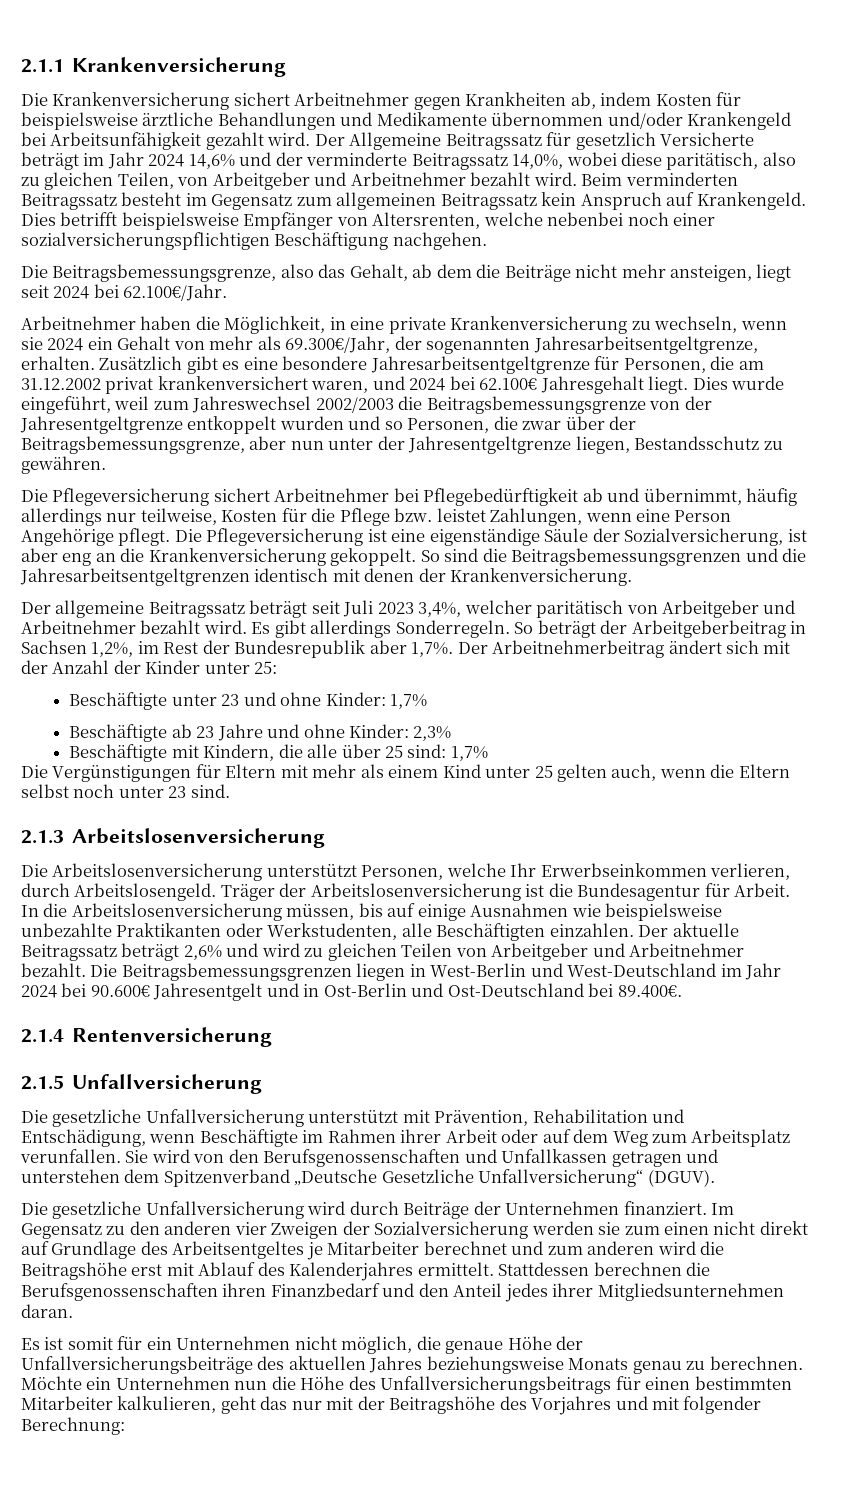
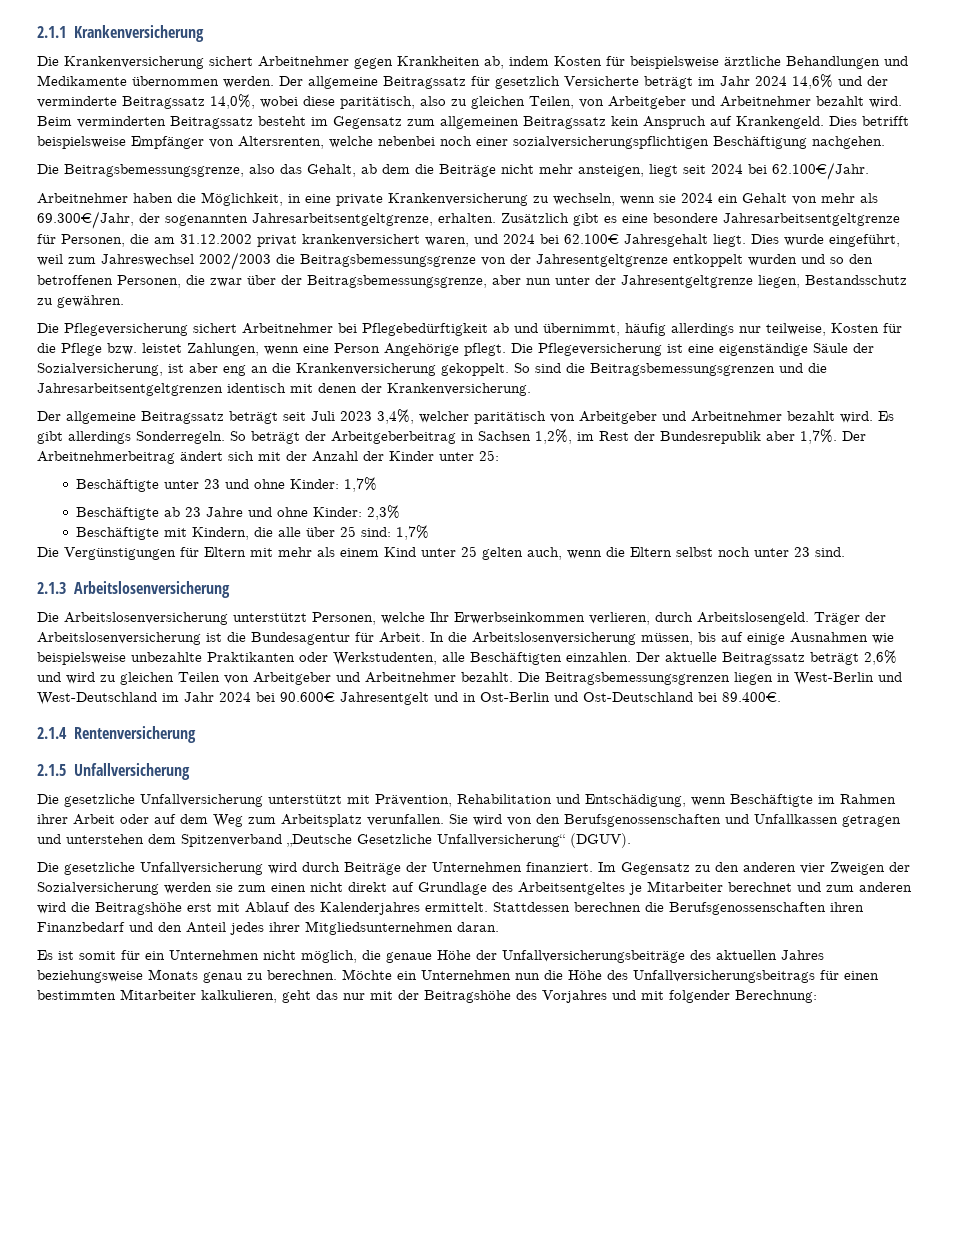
[607,112,792,130] [21,132,442,150] und/oder Krankengeld bei Arbeitsunfähigkeit gezahlt wird. Der Allgemeine -> [223,76,378,89] werden. Der allgemeine
(403, 425) none -> [849,254,873,264] [37,275,113,285] den betroffenen

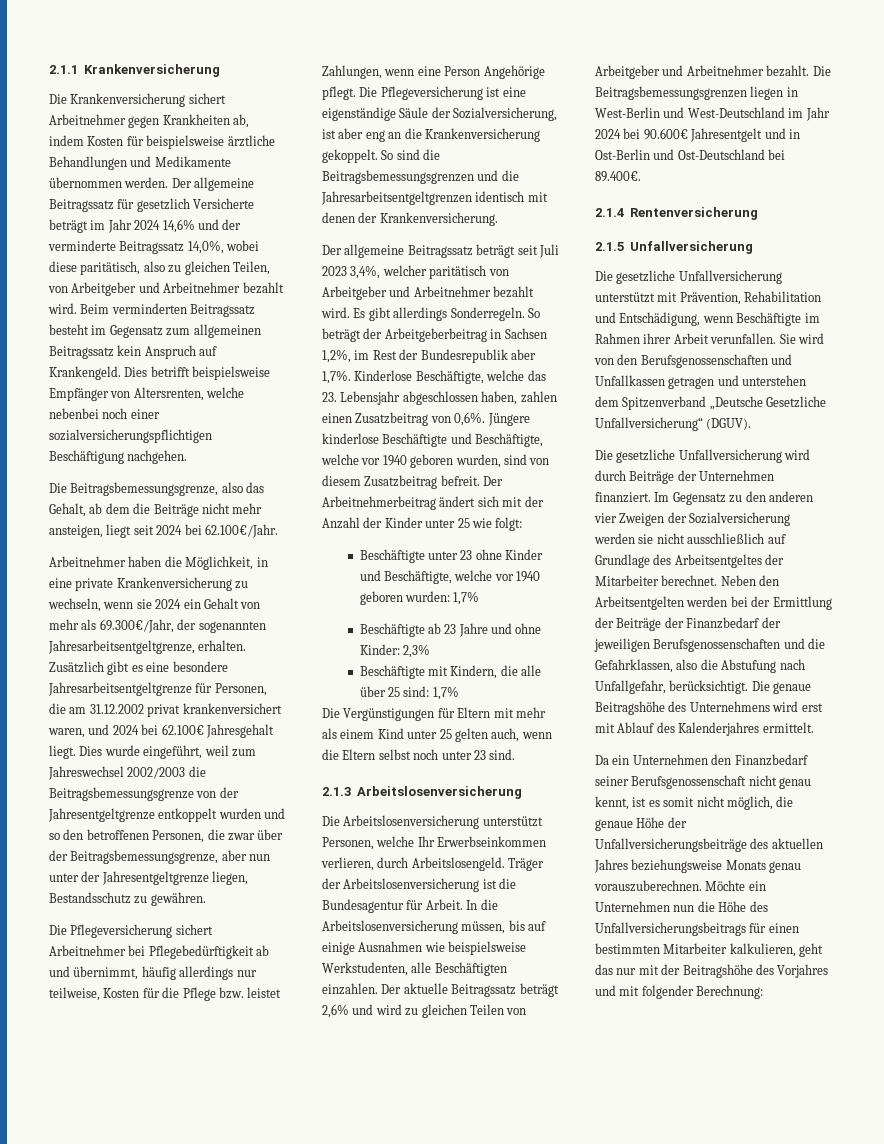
(837, 436) none -> [354,370,546,384] [322,391,557,405] [322,412,530,426] [322,433,544,447] [321,454,550,468] [322,475,480,489] Kinderlose Beschäftigte, welche das 23. Lebensjahr abgeschlossen haben, zahlen einen Zusatzbeitrag von 0,6%. Jüngere kinderlose Beschäftigte und Beschäftigte, welche vor 1940 geboren wurden, sind von diesem Zusatzbeitrag befreit.
[479,450,499,461] 25: -> [457,517,523,531] 25 wie folgt:
[225,479,340,489] und ohne Kinder: -> [475,549,544,560] [359,570,541,584] [359,591,450,605] ohne Kinder und Beschäftigte, welche vor 1940 geboren wurden:
[131,652,328,662] unbezahlte Praktikanten oder -> (527, 948) none
[120,814,362,827] oder auf dem Weg zum Arbeitsplatz -> (709, 338) none
[238,881,912,895] [37,902,182,915] zum einen nicht direkt auf Grundlage des Arbeitsentgeltes je Mitarbeiter berechnet und zum anderen wird die Beitragshöhe -> [656,533,786,544] [595,554,785,568] [595,575,780,586] [595,596,832,610] [595,617,781,631] [594,638,826,652] [595,659,805,673] [595,680,812,694] [595,701,799,715] nicht ausschließlich auf Grundlage des Arbeitsentgeltes der Mitarbeiter berechnet. Neben den Arbeitsentgelten werden bei der Ermittlung der Beiträge der Finanzbedarf der jeweiligen Berufsgenossenschaften und die Gefahrklassen, also die Abstufung nach Unfallgefahr, berücksichtigt. Die genaue Beitragshöhe des Unternehmens wird
[493,902,864,915] [37,921,499,935] [37,950,259,960] Stattdessen berechnen die Berufsgenossenschaften ihren Finanzbedarf und den Anteil jedes ihrer Mitgliedsunternehmen daran. // Es ist somit für ein Unternehmen -> [595,754,808,766] [595,775,812,789] [595,796,695,810] // Da ein Unternehmen den Finanzbedarf seiner Berufsgenossenschaft nicht genau kennt, ist es somit
[247,970,337,980] zu berechnen. -> [594,880,702,892] vorauszuberechnen.

